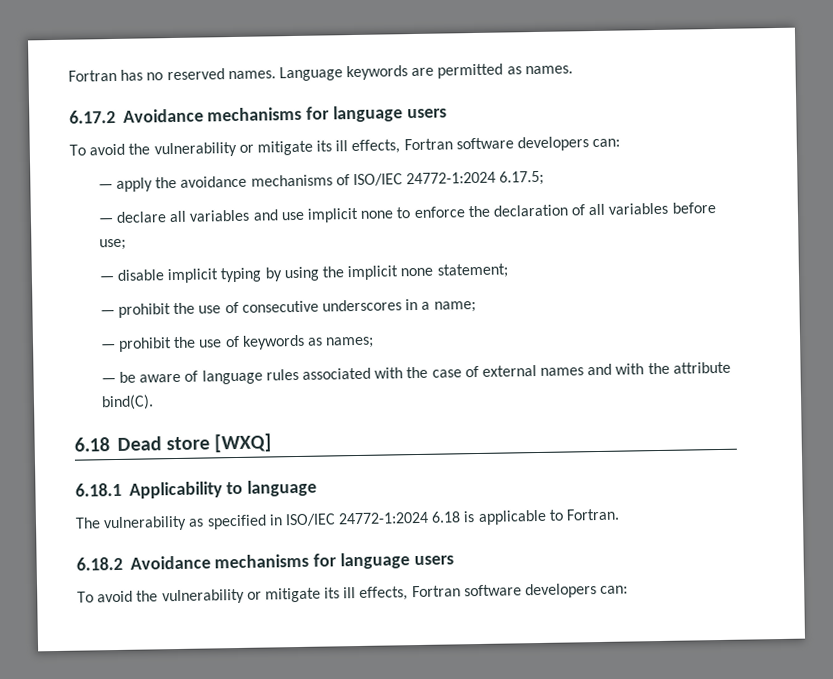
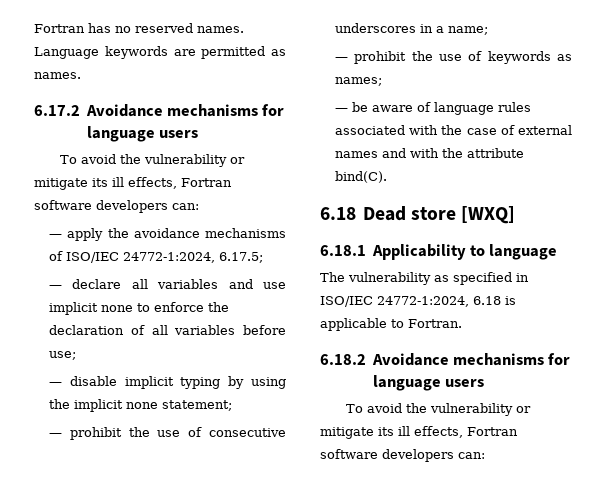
[406,171,497,185] 24772-1:2024 -> [123,252,216,263] 24772-1:2024,
[338,511,430,525] 24772-1:2024 -> [377,296,469,307] 24772-1:2024,

